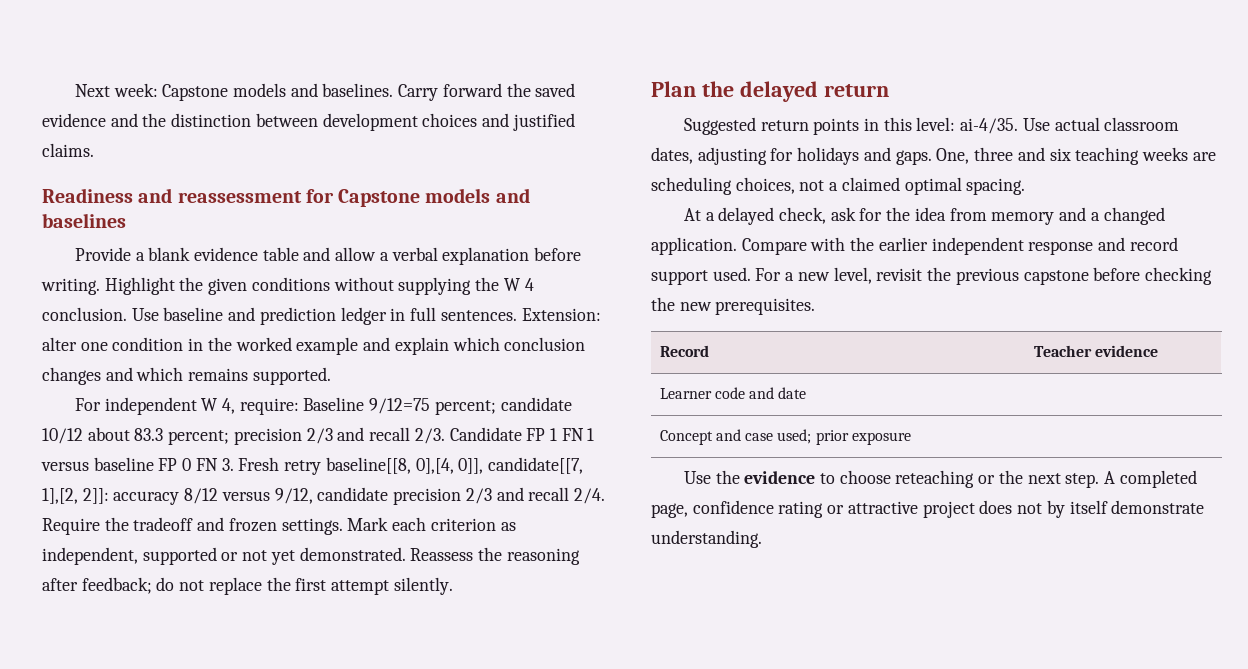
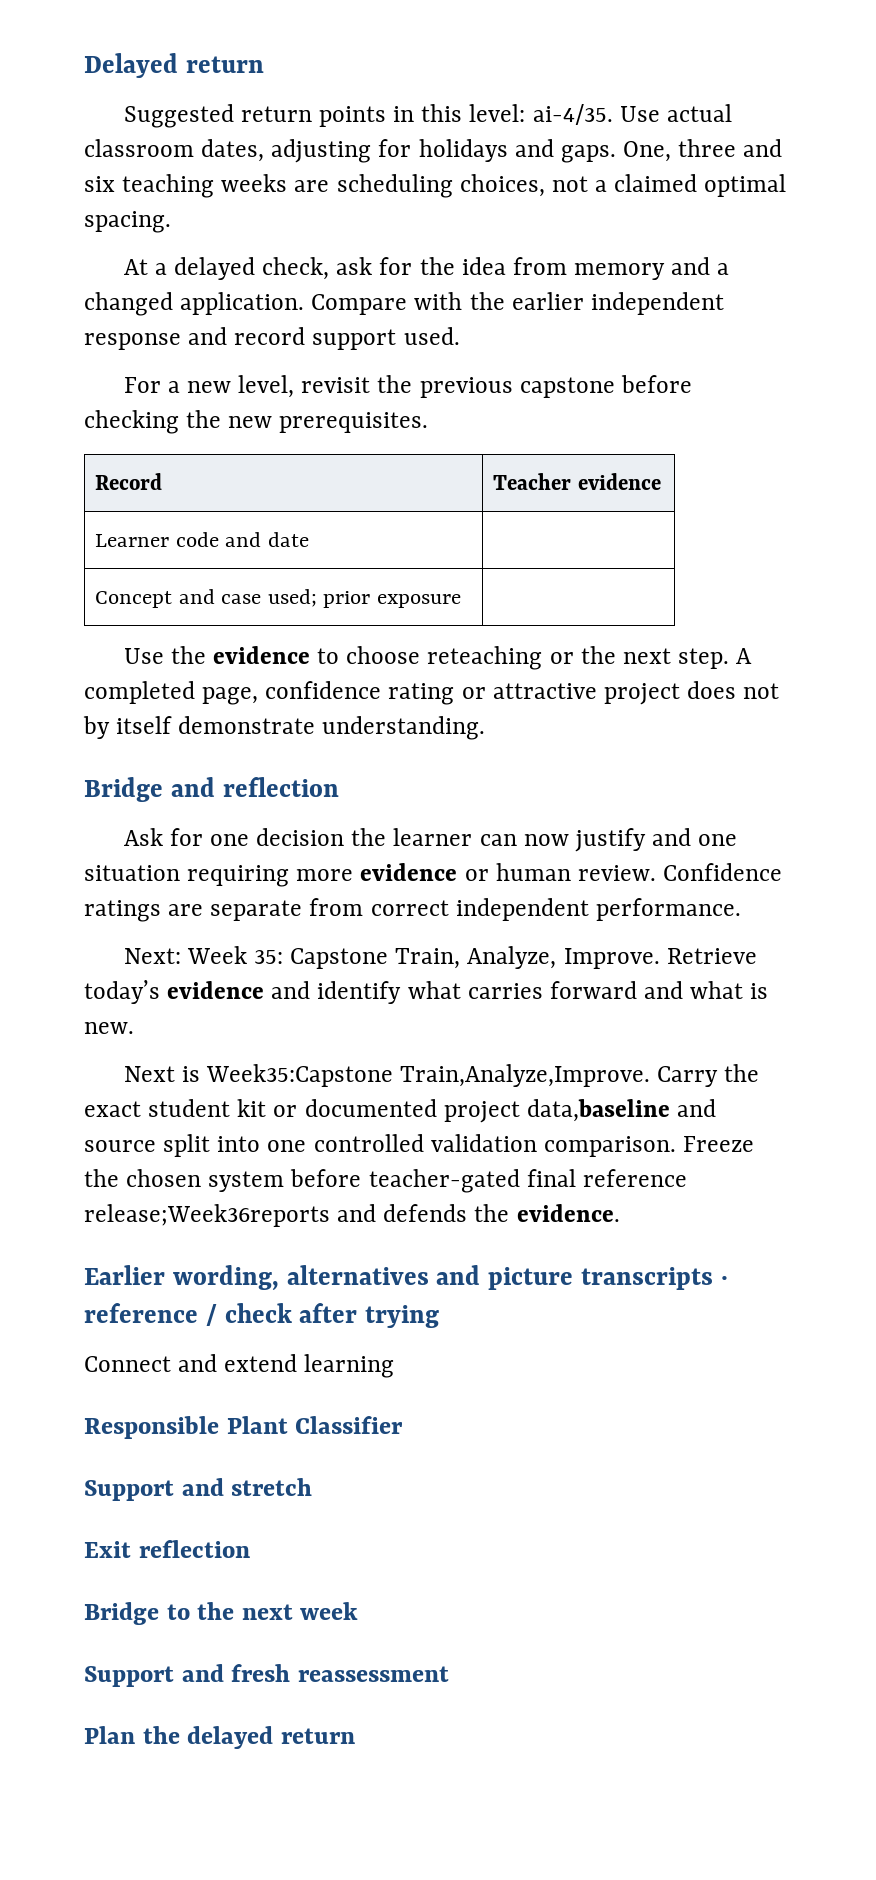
[74,83,576,101] [42,113,575,131] [42,143,94,157] [42,188,530,207] [42,213,126,228] [74,247,582,265] [41,277,534,295] [42,307,601,325] [42,337,586,355] [42,367,331,385] [74,397,572,415] [42,427,595,445] [41,457,583,475] [42,487,605,505] [42,517,516,535] [42,547,580,565] [42,577,453,595] [651,81,818,102] Next week: Capstone models and baselines. Carry forward the saved evidence and the distinction between development choices and justified claims. // Readiness and reassessment for Capstone models and baselines // Provide a blank evidence table and allow a verbal explanation before writing. Highlight the given conditions without supplying the W 4 conclusion. Use baseline and prediction ledger in full sentences. Extension: alter one condition in the worked example and explain which conclusion changes and which remains supported. // For independent W 4, require: Baseline 9/12=75 percent; candidate 10/12 about 83.3 percent; precision 2/3 and recall 2/3. Candidate FP 1 FN 1 versus baseline FP 0 FN 3. Fresh retry baseline[[8, 0],[4, 0]], candidate[[7, 1],[2, 2]]: accuracy 8/12 versus 9/12, candidate precision 2/3 and recall 2/4. Require the tradeoff and frozen settings. Mark each criterion as independent, supported or not yet demonstrated. Reassess the reasoning after feedback; do not replace the first attempt silently. // Plan the delayed -> [84,53,178,78] Delayed
(751, 274) none -> (460, 336) //
(762, 539) none -> [84,777,339,802] [123,828,738,852] [84,863,783,887] [84,898,741,922] [123,946,757,969] [84,980,769,1004] [84,1022,134,1034] [123,1064,760,1087] [84,1099,717,1123] [84,1134,755,1157] [84,1169,687,1193] [84,1204,620,1227] [84,1265,728,1291] [84,1303,440,1328] [84,1354,395,1378] [84,1416,404,1439] [84,1478,313,1501] [84,1540,250,1558] [84,1602,359,1625] [84,1664,449,1687] [84,1726,355,1749] // Bridge and reflection // Ask for one decision the learner can now justify and one situation requiring more evidence or human review. Confidence ratings are separate from correct independent performance. // Next: Week 35: Capstone Train, Analyze, Improve. Retrieve today’s evidence and identify what carries forward and what is new. // Next is Week35:Capstone Train,Analyze,Improve. Carry the exact student kit or documented project data,baseline and source split into one controlled validation comparison. Freeze the chosen system before teacher-gated final reference release;Week36reports and defends the evidence. // Earlier wording, alternatives and picture transcripts · reference / check after trying // Connect and extend learning // Responsible Plant Classifier // Support and stretch // Exit reflection // Bridge to the next week // Support and fresh reassessment // Plan the delayed return

